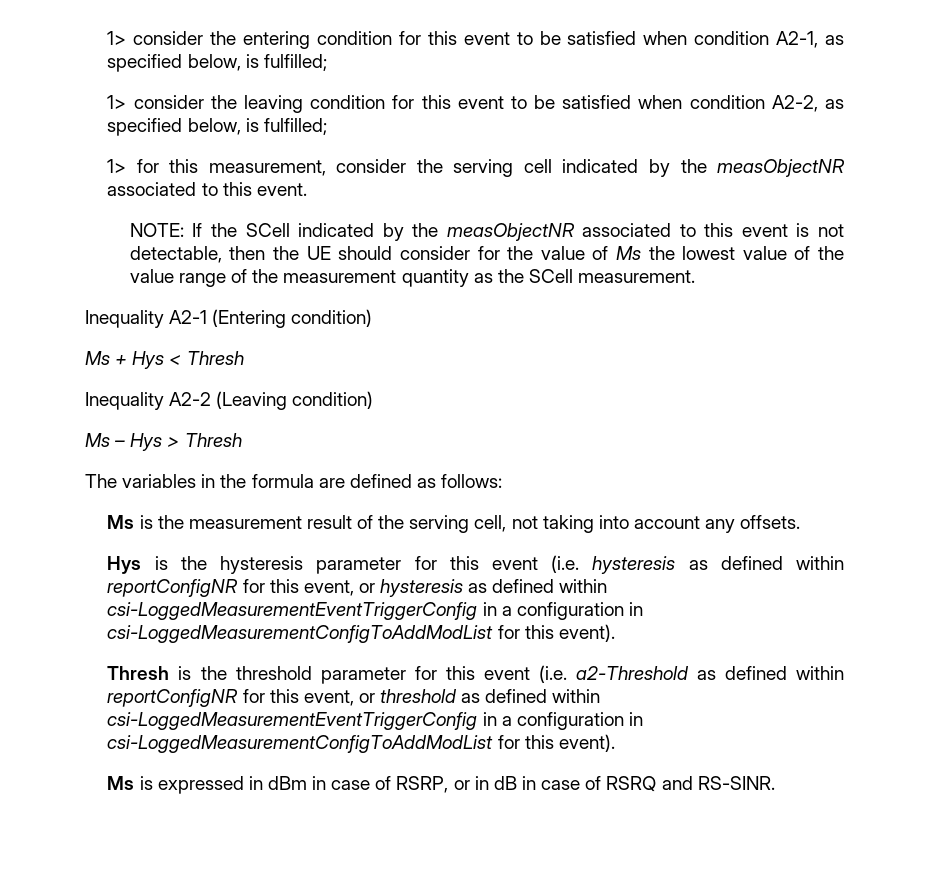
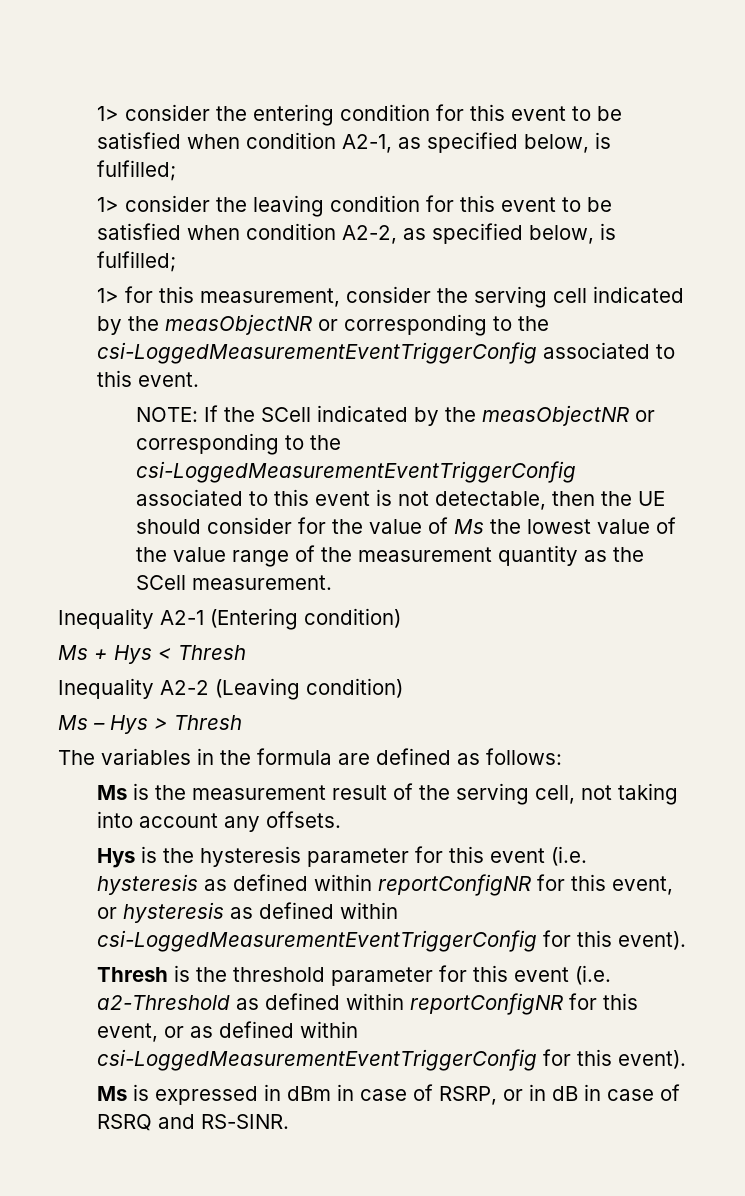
(845, 168) none -> [318,314,550,336] [97,342,538,364] or corresponding to the csi-LoggedMeasurementEventTriggerConfig
(575, 232) none -> [635,410,656,422] [136,433,342,455] [136,461,577,483] or corresponding to the csi-LoggedMeasurementEventTriggerConfig
[482,602,643,620] [107,625,494,643] in a configuration in csi-LoggedMeasurementConfigToAddModList -> (538, 941) none
[380,689,601,703] [107,712,643,730] [107,735,494,753] threshold as defined within csi-LoggedMeasurementEventTriggerConfig in a configuration in csi-LoggedMeasurementConfigToAddModList -> [190,1021,359,1038] [97,1049,538,1071] as defined within csi-LoggedMeasurementEventTriggerConfig

